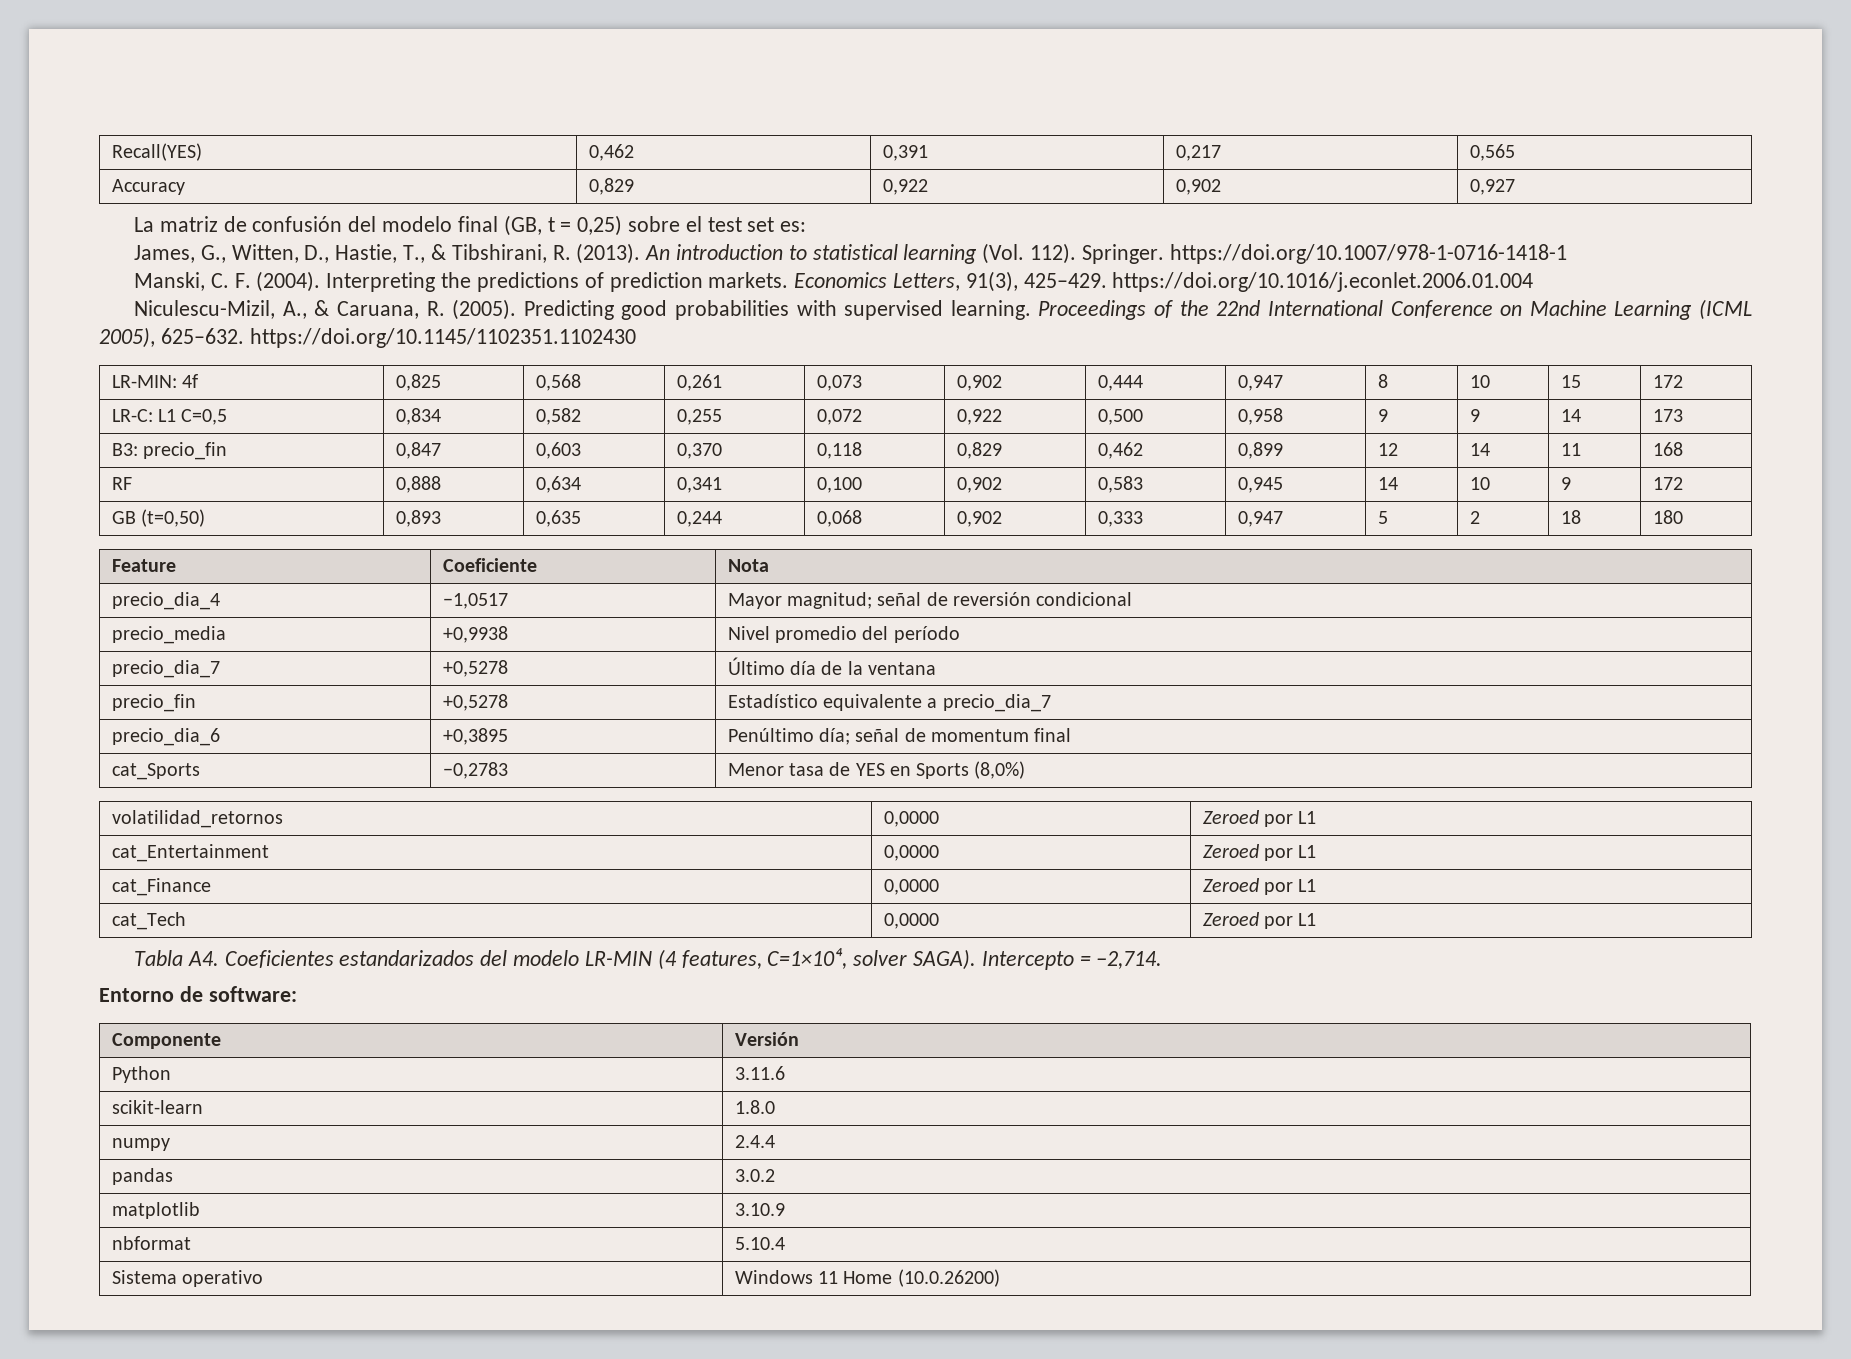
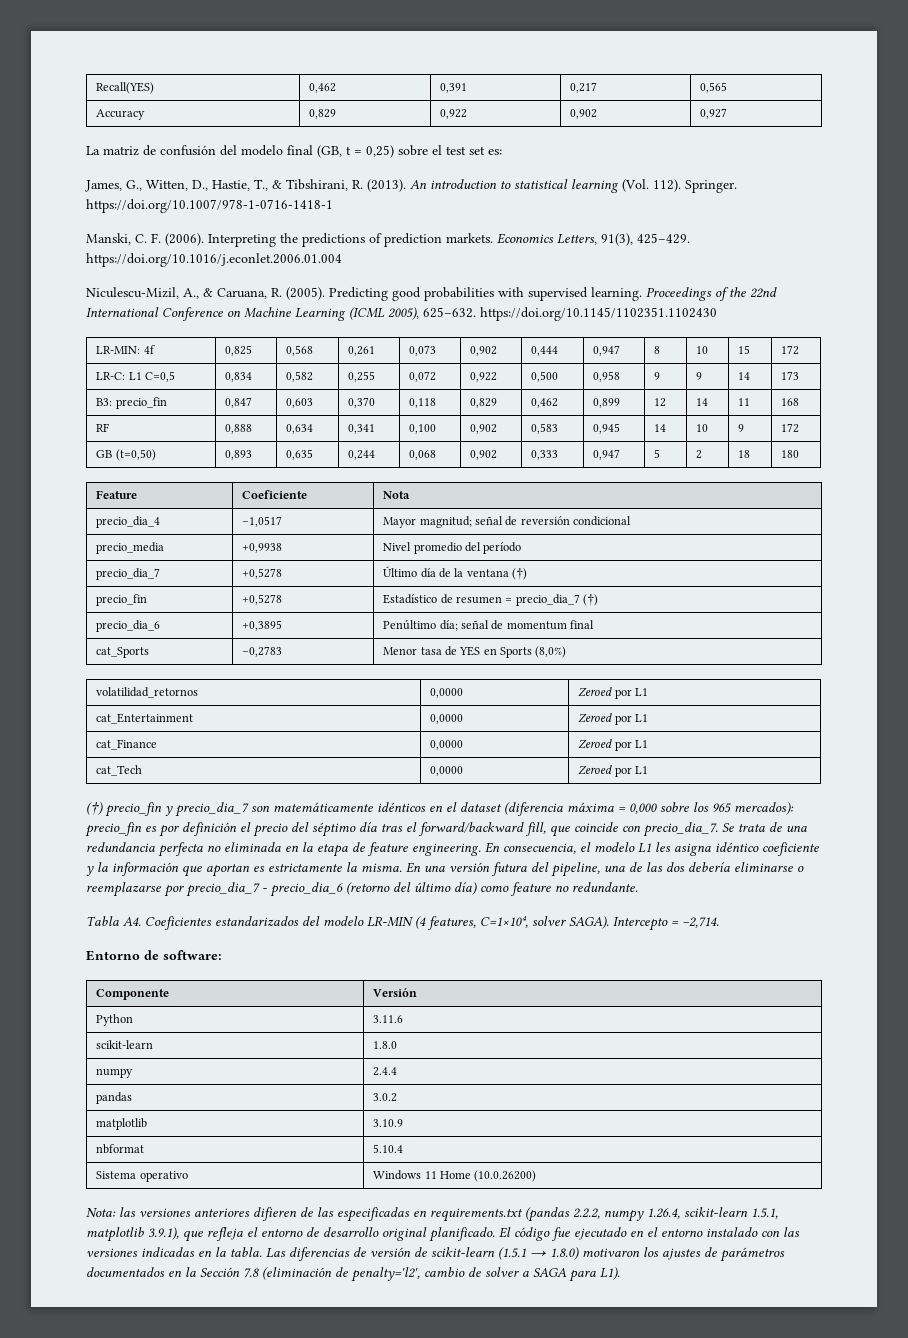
[256,271,321,292] (2004). -> [165,233,204,246] (2006).
(936, 668) none -> [512,567,528,580] (†)
[823,694,1051,712] equivalente a precio_dia_7 -> [440,593,599,606] de resumen = precio_dia_7 (†)
(1317, 919) none -> [86,802,794,817] [85,822,807,837] [86,842,819,857] [86,862,804,877] [86,882,638,897] // (†) precio_fin y precio_dia_7 son matemáticamente idénticos en el dataset (diferencia máxima = 0,000 sobre los 965 mercados): precio_fin es por definición el precio del séptimo día tras el forward/backward fill, que coincide con precio_dia_7. Se trata de una redundancia perfecta no eliminada en la etapa de feature engineering. En consecuencia, el modelo L1 les asigna idéntico coeficiente y la información que aportan es estrictamente la misma. En una versión futura del pipeline, una de las dos debería eliminarse o reemplazarse por precio_dia_7 - precio_dia_6 (retorno del último día) como feature no redundante.
(1000, 1278) none -> [86,1207,778,1222] [86,1227,800,1242] [86,1247,785,1262] [86,1267,620,1282] // Nota: las versiones anteriores difieren de las especificadas en requirements.txt (pandas 2.2.2, numpy 1.26.4, scikit-learn 1.5.1, matplotlib 3.9.1), que refleja el entorno de desarrollo original planificado. El código fue ejecutado en el entorno instalado con las versiones indicadas en la tabla. Las diferencias de versión de scikit-learn (1.5.1 → 1.8.0) motivaron los ajustes de parámetros documentados en la Sección 7.8 (eliminación de penalty='l2', cambio de solver a SAGA para L1).

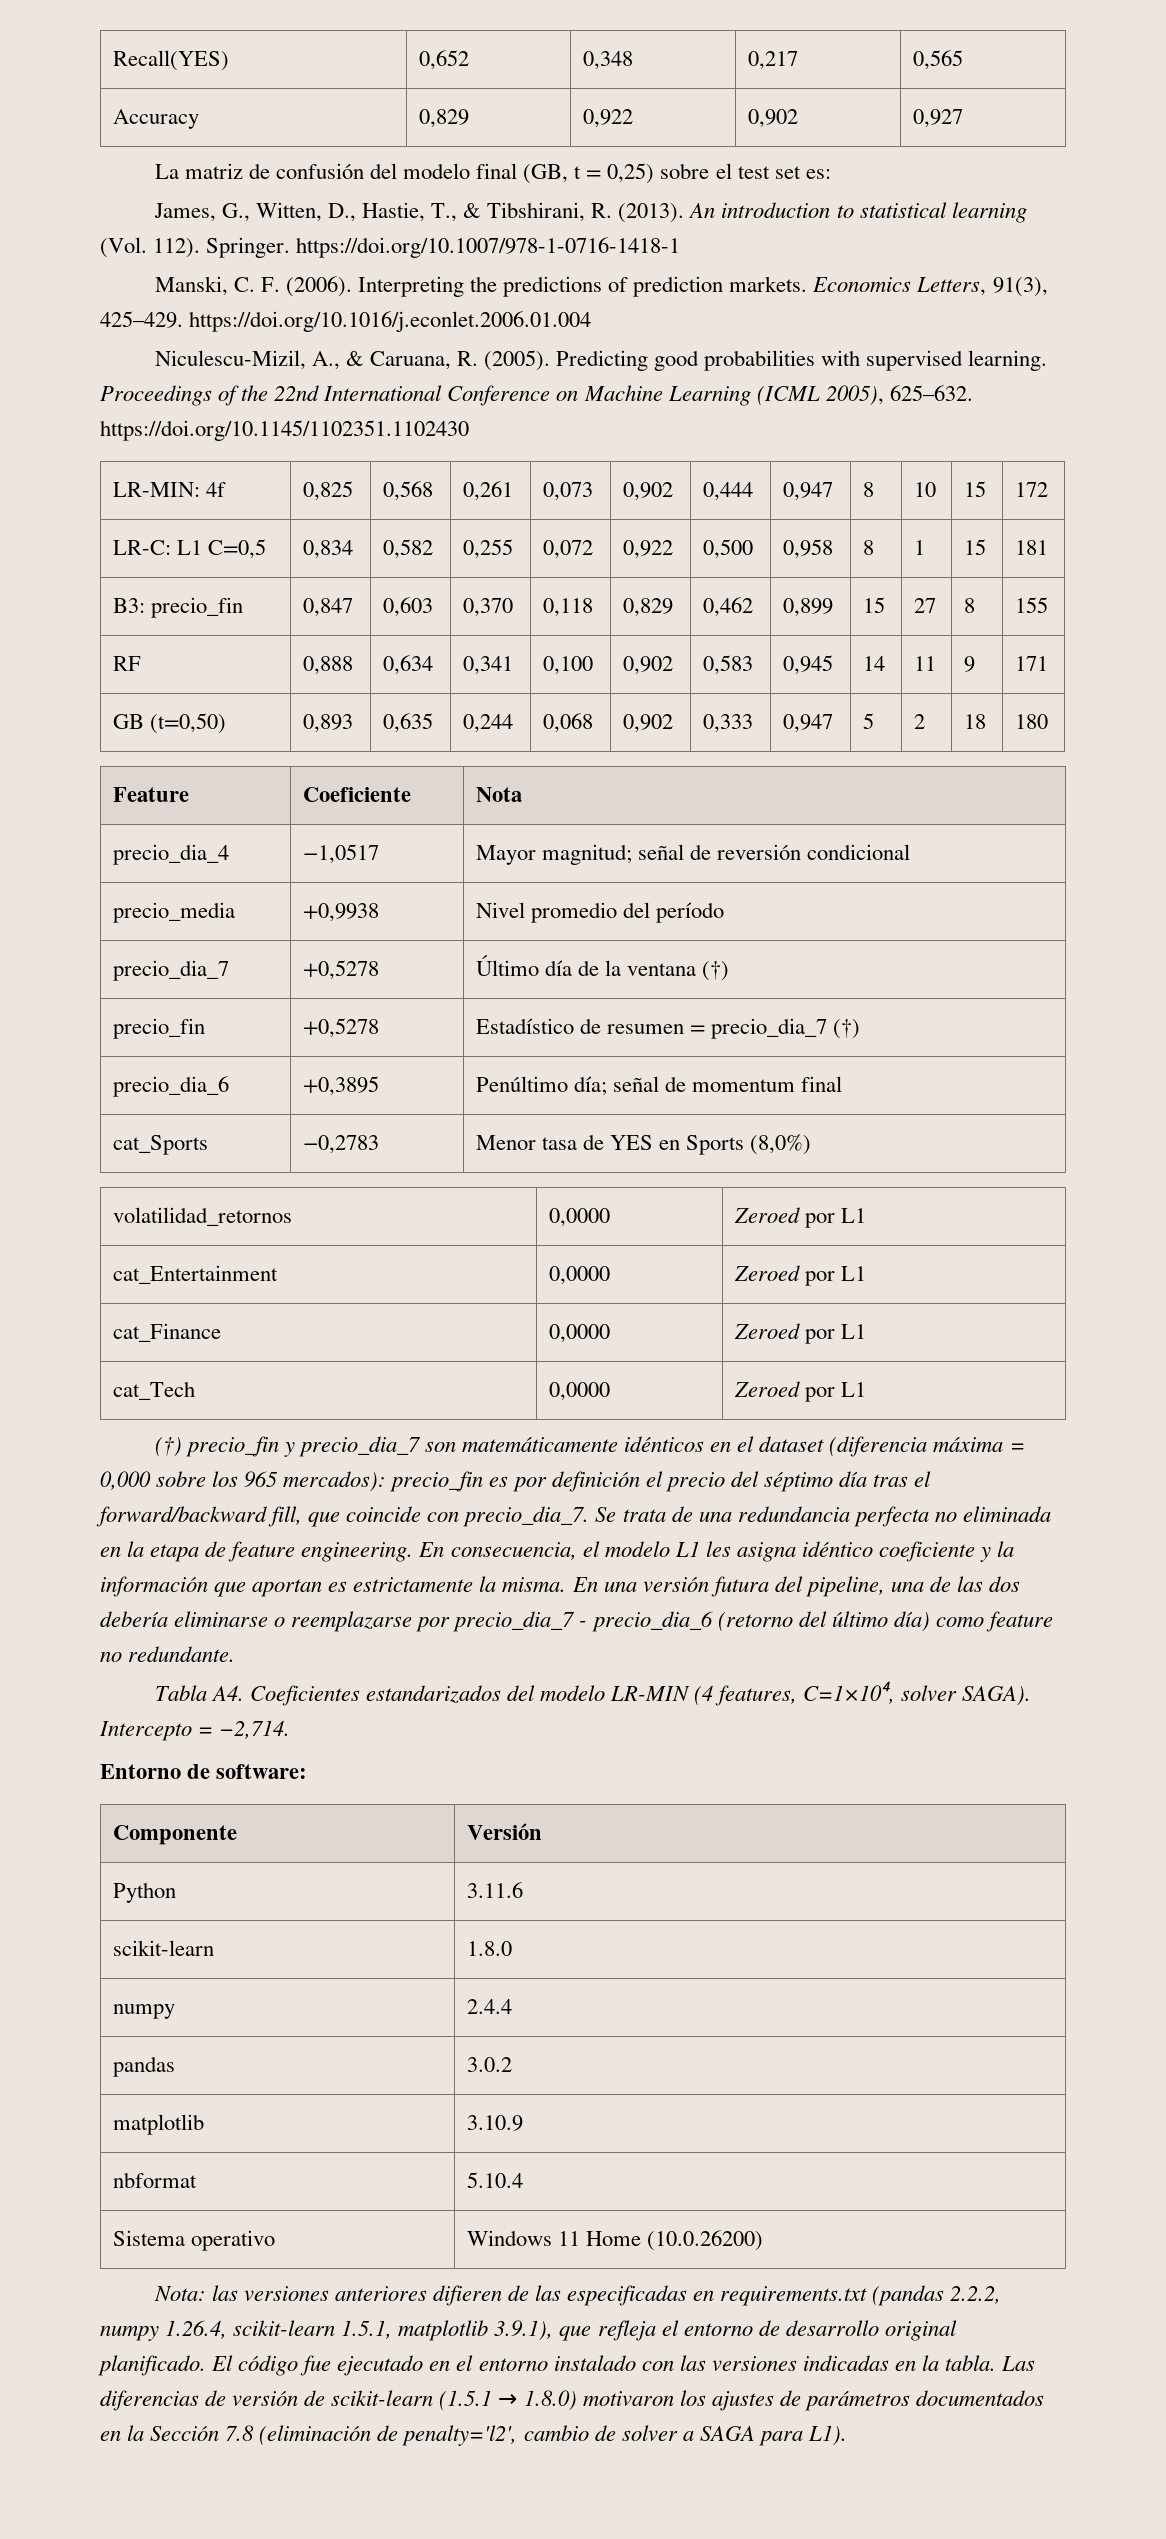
[309,83,337,93] [440,83,468,93] 0,462 | 0,391 -> [418,50,469,70] [582,51,633,70] 0,652 | 0,348
[654,372,661,380] [696,372,703,380] [738,372,751,380] [781,371,800,380] 9 | 9 | 14 | 173 -> [862,540,874,555] [913,540,925,555] [963,539,986,555] [1014,540,1048,555] 8 | 1 | 15 | 181
[654,398,667,407] [696,398,709,406] [738,398,751,406] [781,398,800,406] 12 | 14 | 11 | 168 -> [862,597,885,613] [913,598,936,613] [963,598,975,613] [1014,597,1048,613] 15 | 27 | 8 | 155
[696,424,709,432] [738,424,745,432] [781,423,800,433] 10 | 9 | 172 -> [913,656,936,671] [963,656,975,672] [1014,656,1048,671] 11 | 9 | 171

